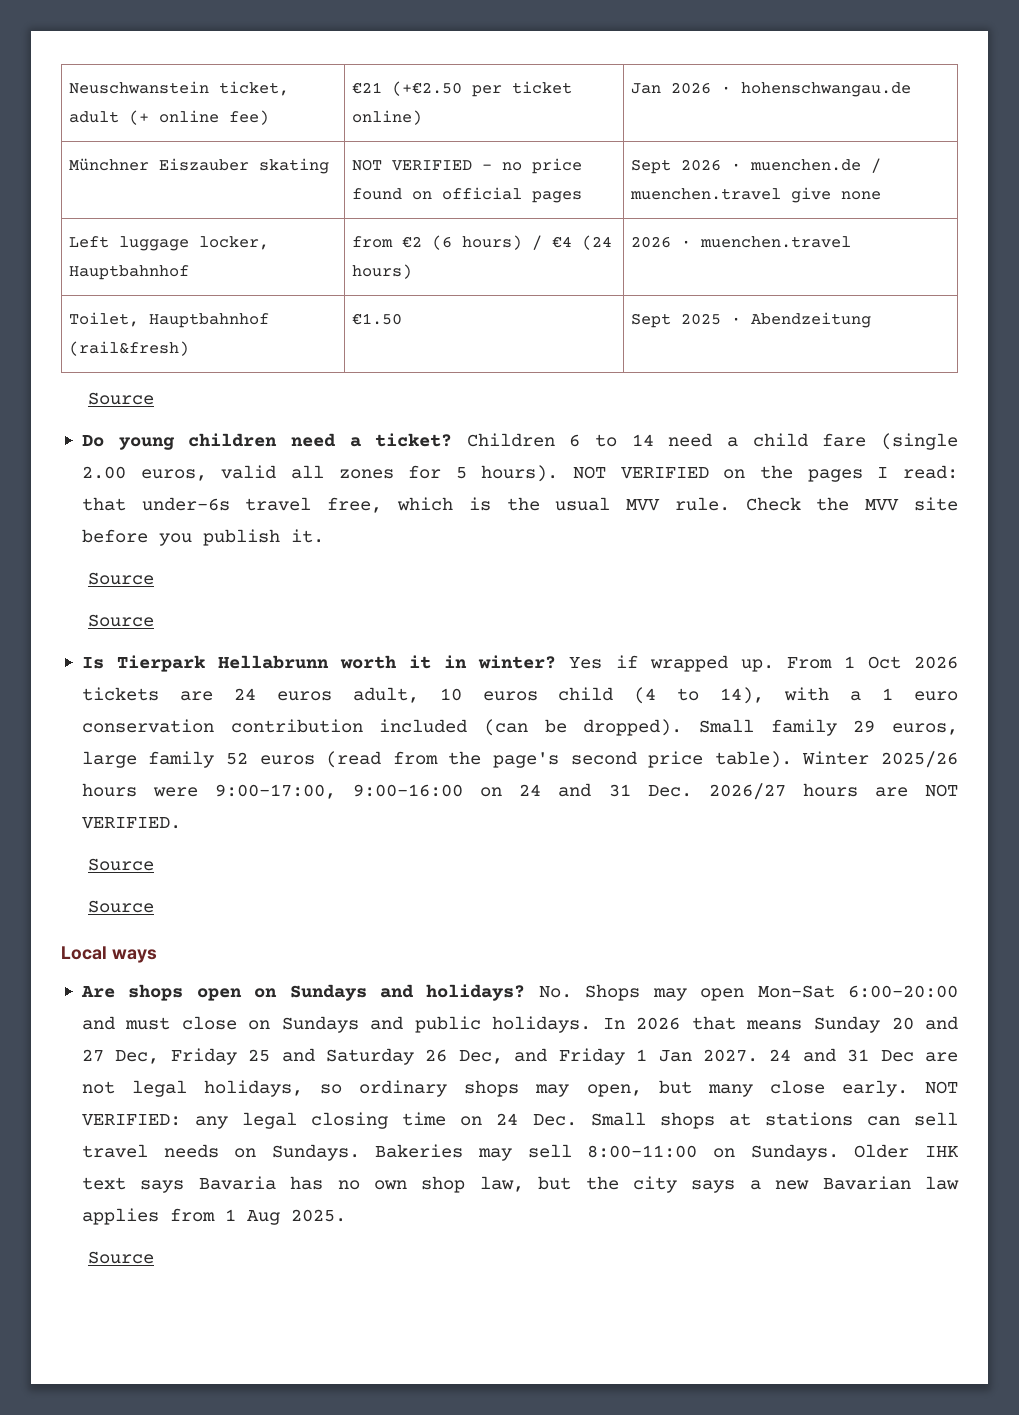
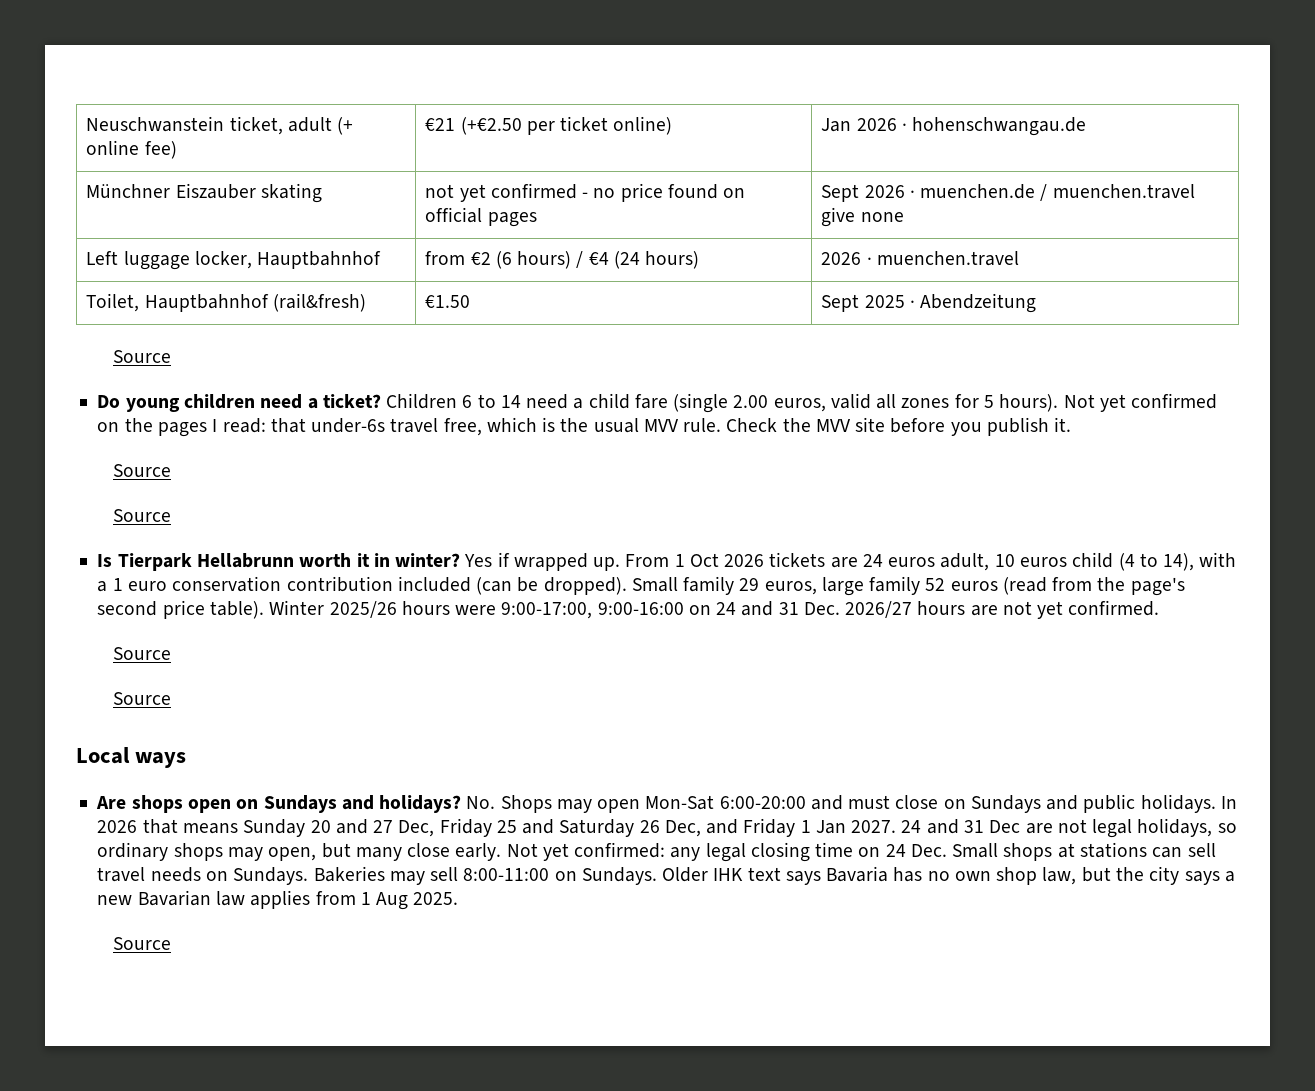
[352,159,473,171] NOT VERIFIED -> [425,183,577,202] not yet confirmed
[573,466,709,479] NOT VERIFIED -> [1063,393,1218,412] Not yet confirmed
[925,784,959,797] [81,817,181,829] NOT VERIFIED. -> [1002,600,1160,619] not yet confirmed.
[925,1081,959,1094] [81,1114,181,1126] NOT VERIFIED: -> [506,842,666,861] Not yet confirmed:

